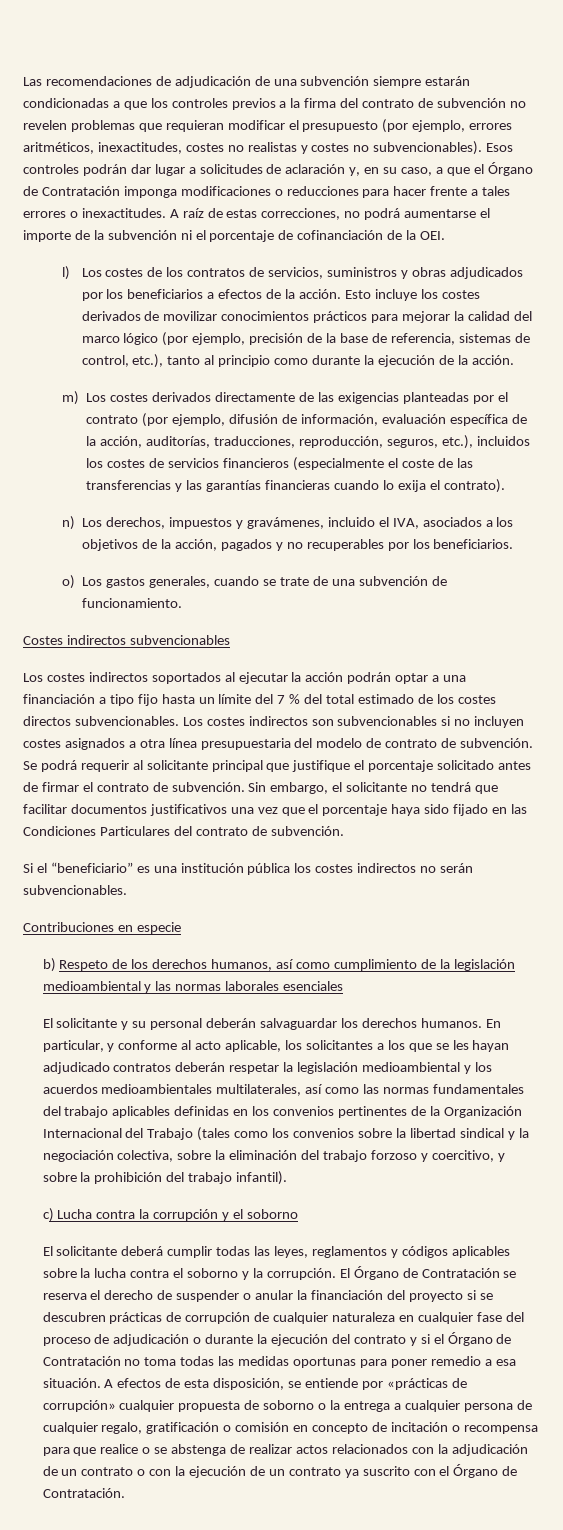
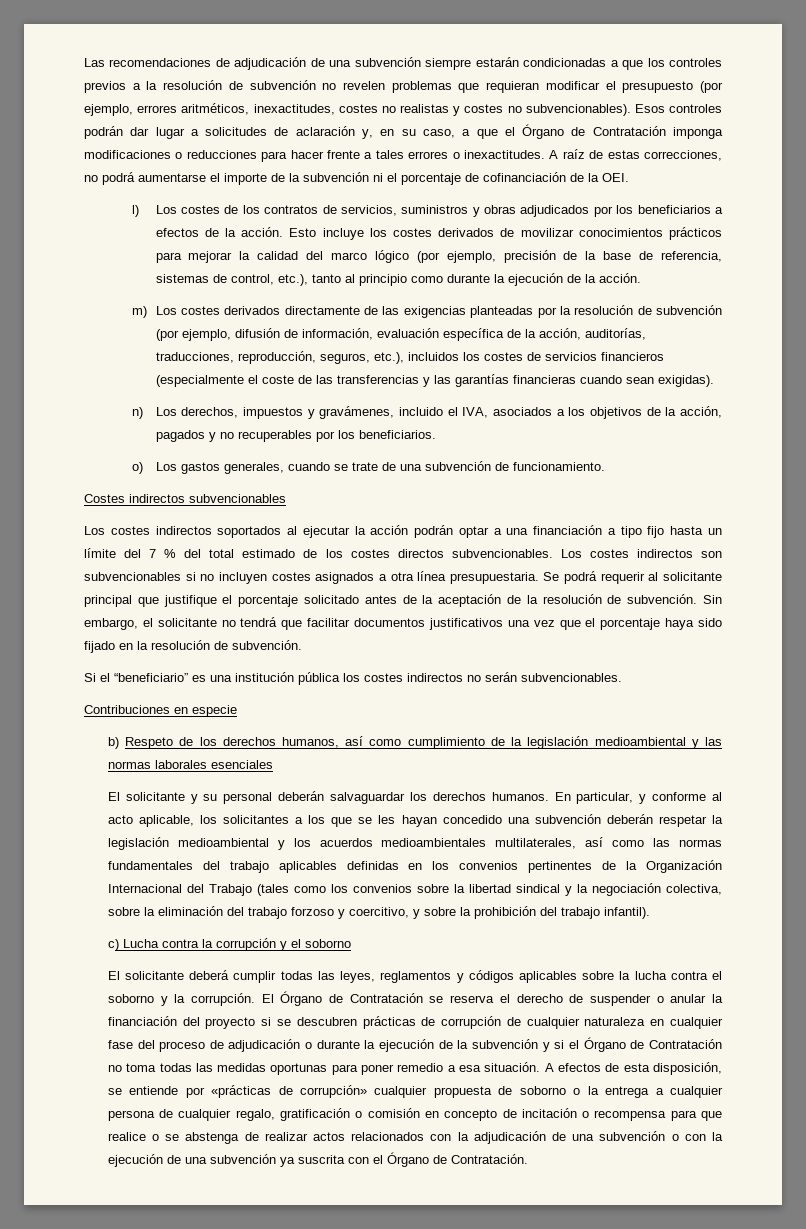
[304,98,415,108] firma del contrato -> [163,80,223,90] resolución
[497,392,508,402] [86,415,139,424] el contrato -> [559,305,723,315] la resolución de subvención
[382,479,505,493] lo exija el contrato). -> [625,375,714,387] sean exigidas).
[200,738,534,750] presupuestaria del modelo de contrato de subvención. -> [449,572,539,584] presupuestaria.
[41,782,149,792] firmar el contrato -> [422,594,602,607] la aceptación de la resolución
[510,804,527,814] [23,826,248,836] las Condiciones Particulares del contrato -> [137,640,210,650] la resolución
[42,1062,172,1074] adjudicado contratos -> [442,814,601,824] concedido una subvención
[331,1334,406,1344] del contrato -> [438,1039,539,1049] de la subvención
[61,1467,134,1476] un contrato -> [572,1131,666,1141] una subvención
[268,1466,410,1478] un contrato ya suscrito -> [184,1154,345,1167] una subvención ya suscrita

